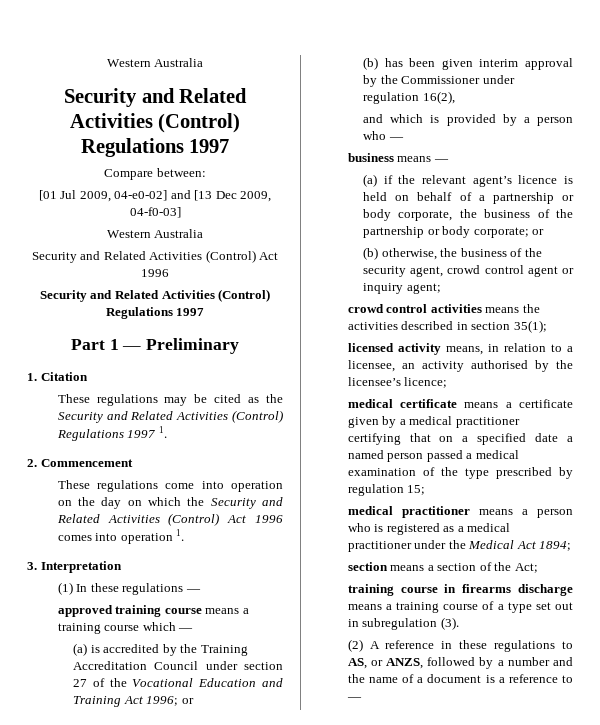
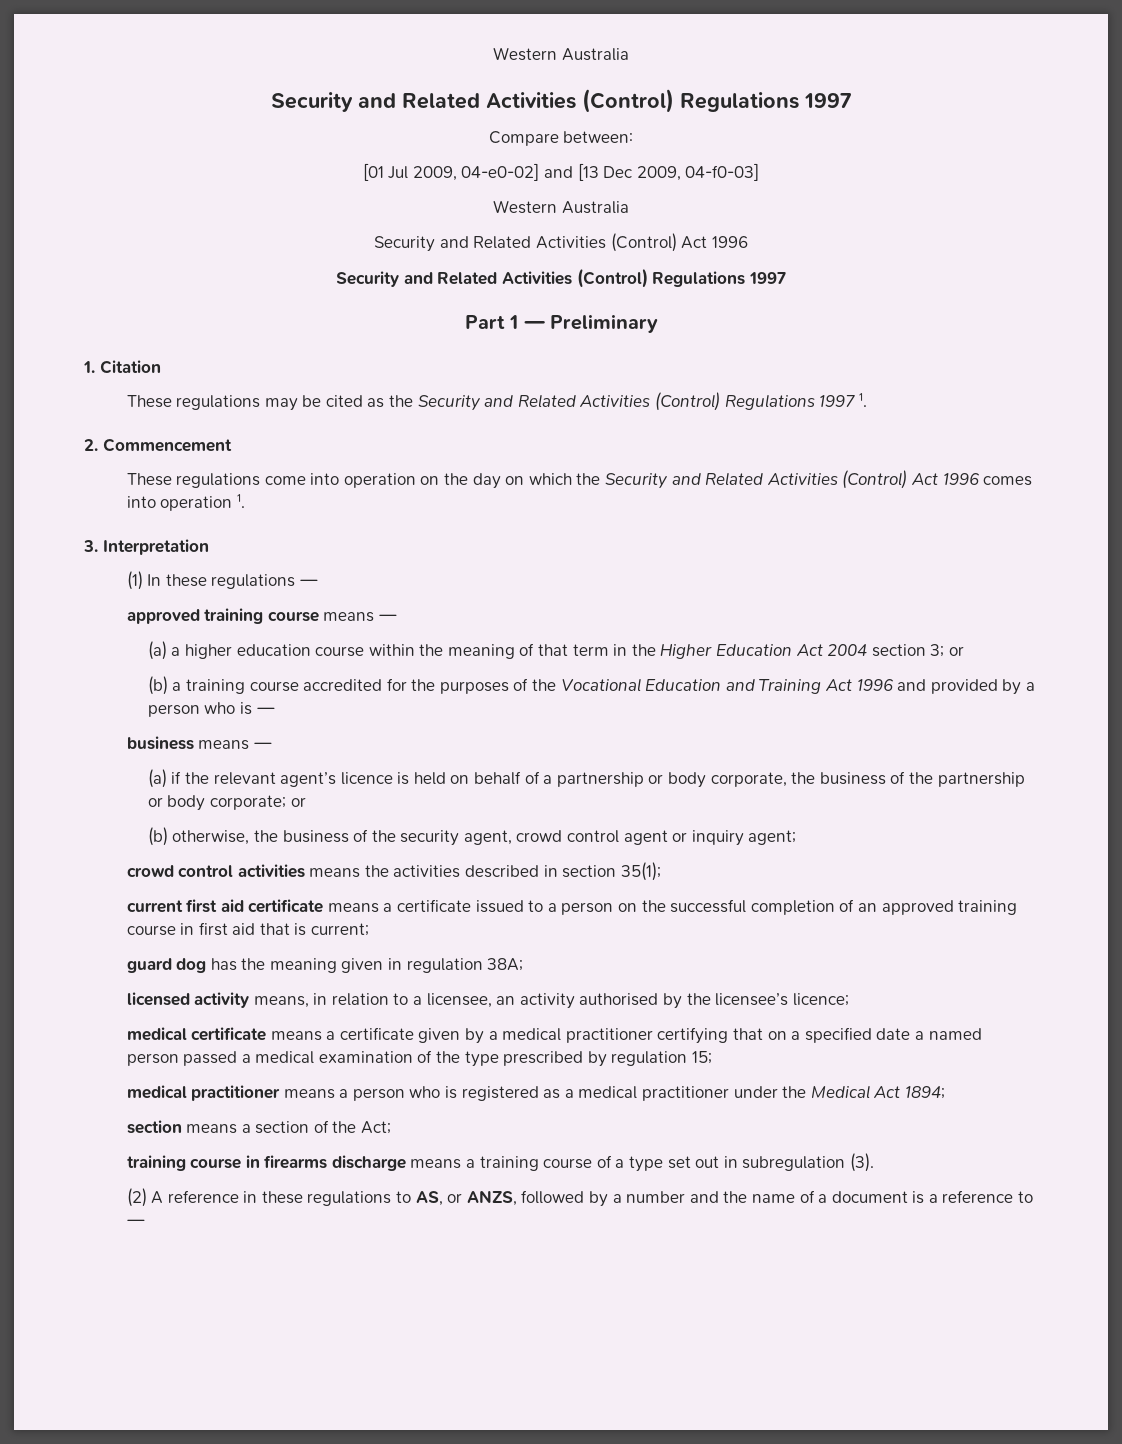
[242,608,249,614] [57,622,194,634] [73,643,248,656] [73,661,283,670] [73,679,88,687] a training course which — // (a) is accredited by the Training Accreditation Council under section 27 -> [378,614,397,621] [147,641,964,660] [147,676,509,695] — // (a) a higher education course within the meaning of that term in the Higher Education Act 2004 section 3; or // (b) a training course accredited for the purposes
[146,696,194,706] [363,57,573,70] [363,75,515,87] [363,91,455,104] [363,114,440,123] 1996; or // (b) has been given interim approval by the Commissioner under regulation 16(2), // and which is -> [856,679,927,691] 1996 and
(387, 135) none -> [239,702,252,715] is
(547, 326) none -> [126,899,1018,915] [126,922,370,936] [126,958,524,973] // current first aid certificate means a certificate issued to a person on the successful completion of an approved training course in first aid that is current; // guard dog has the meaning given in regulation 38A;

